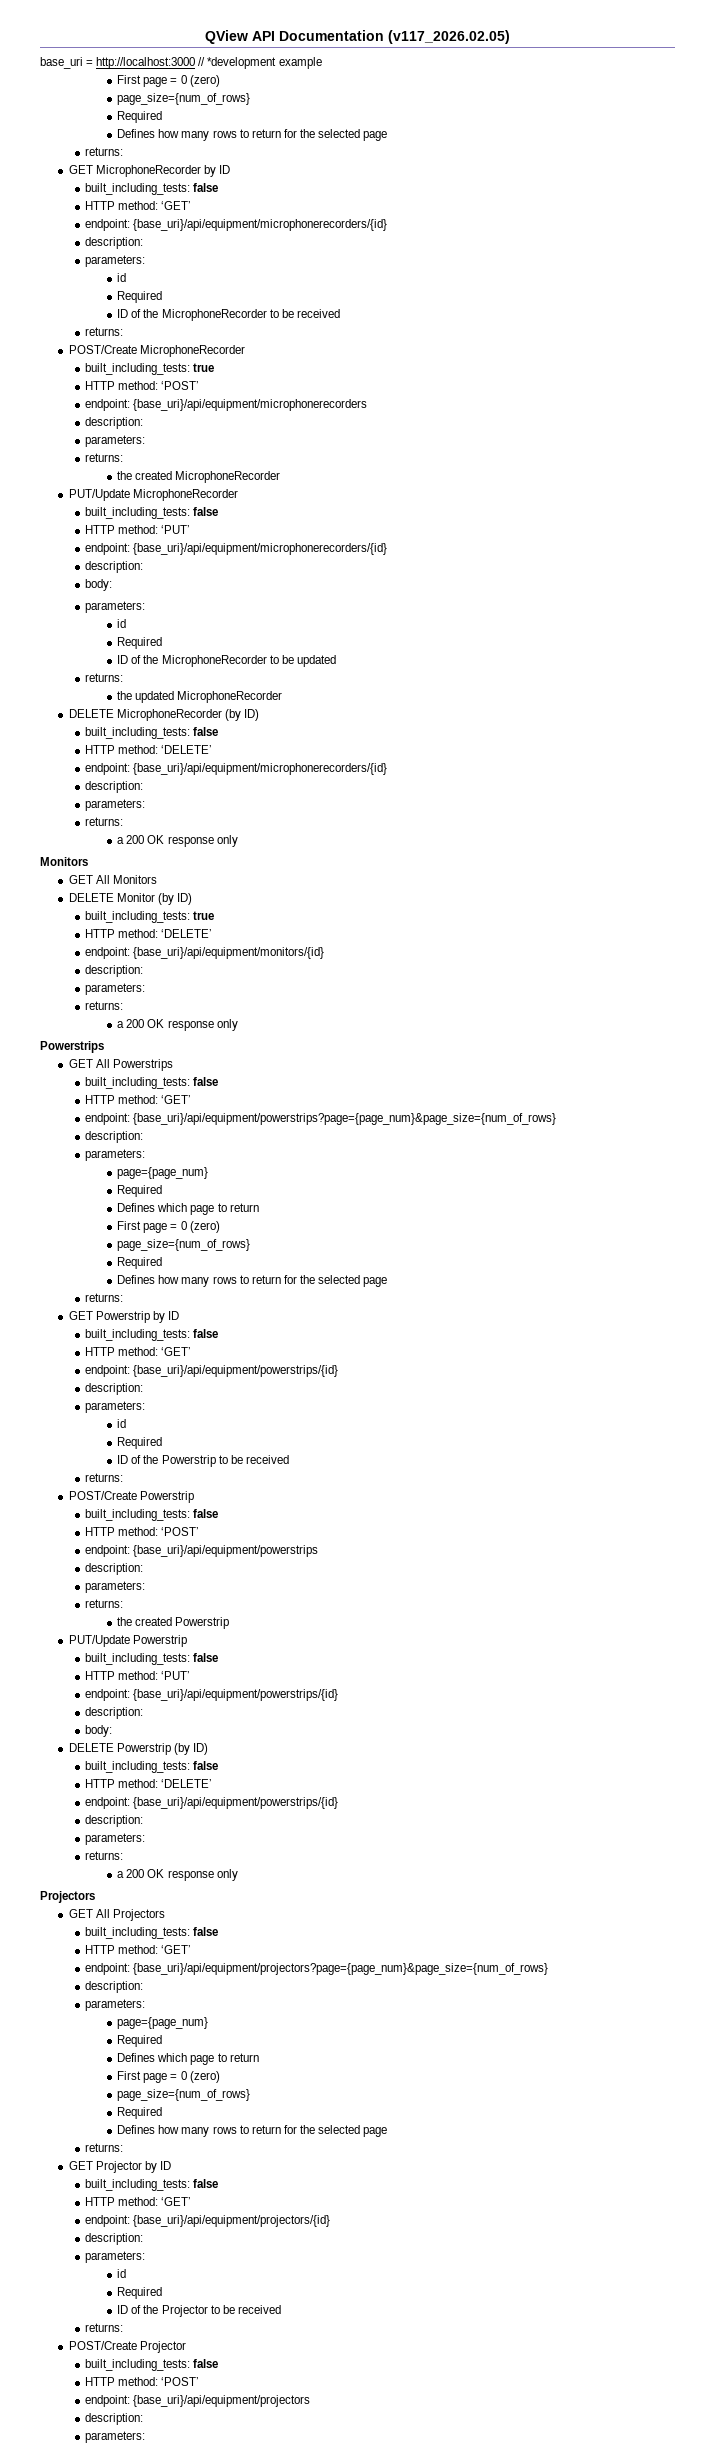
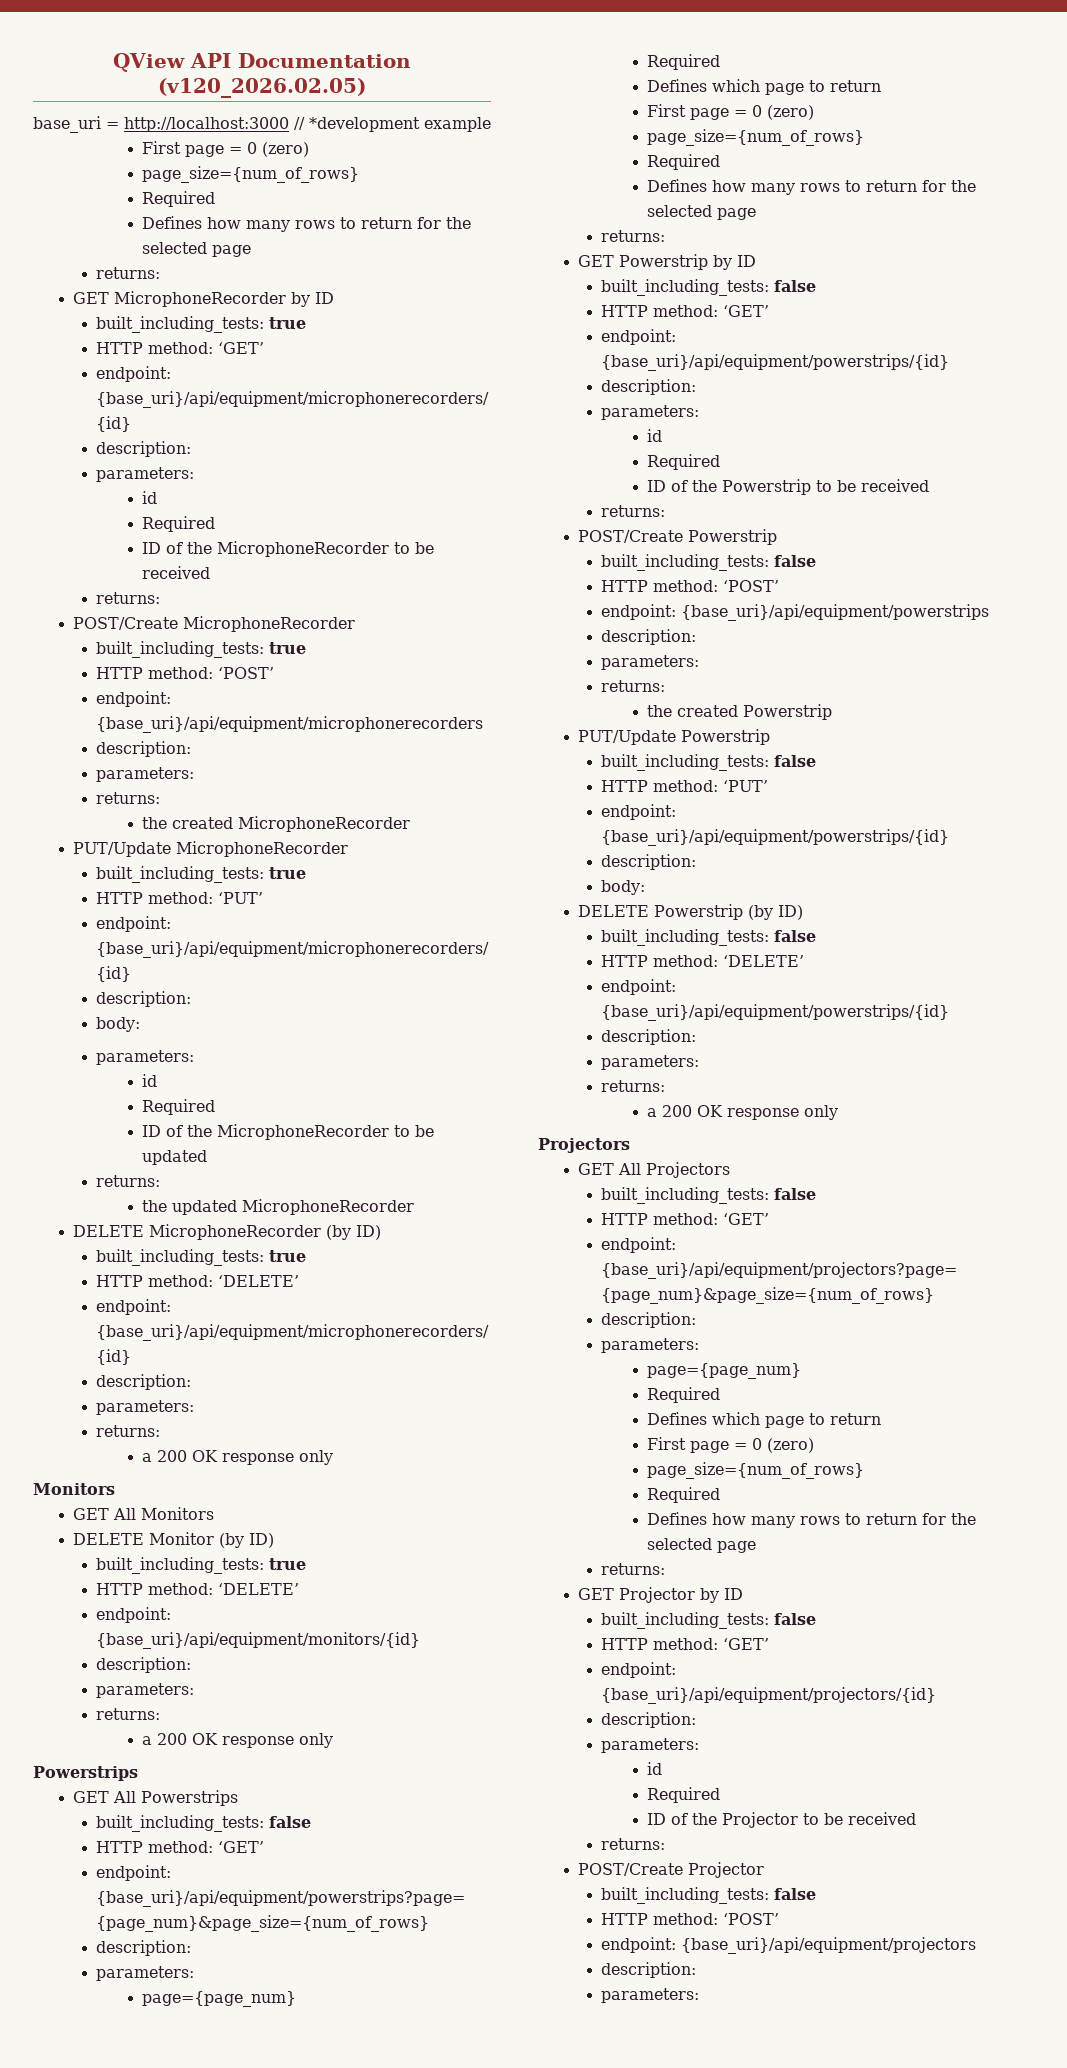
[388,30,510,44] (v117_2026.02.05) -> [158,78,366,98] (v120_2026.02.05)
[193,183,219,192] false -> [269,317,307,329] true
[193,507,219,516] false -> [269,867,307,879] true
[193,727,219,736] false -> [269,1250,307,1262] true

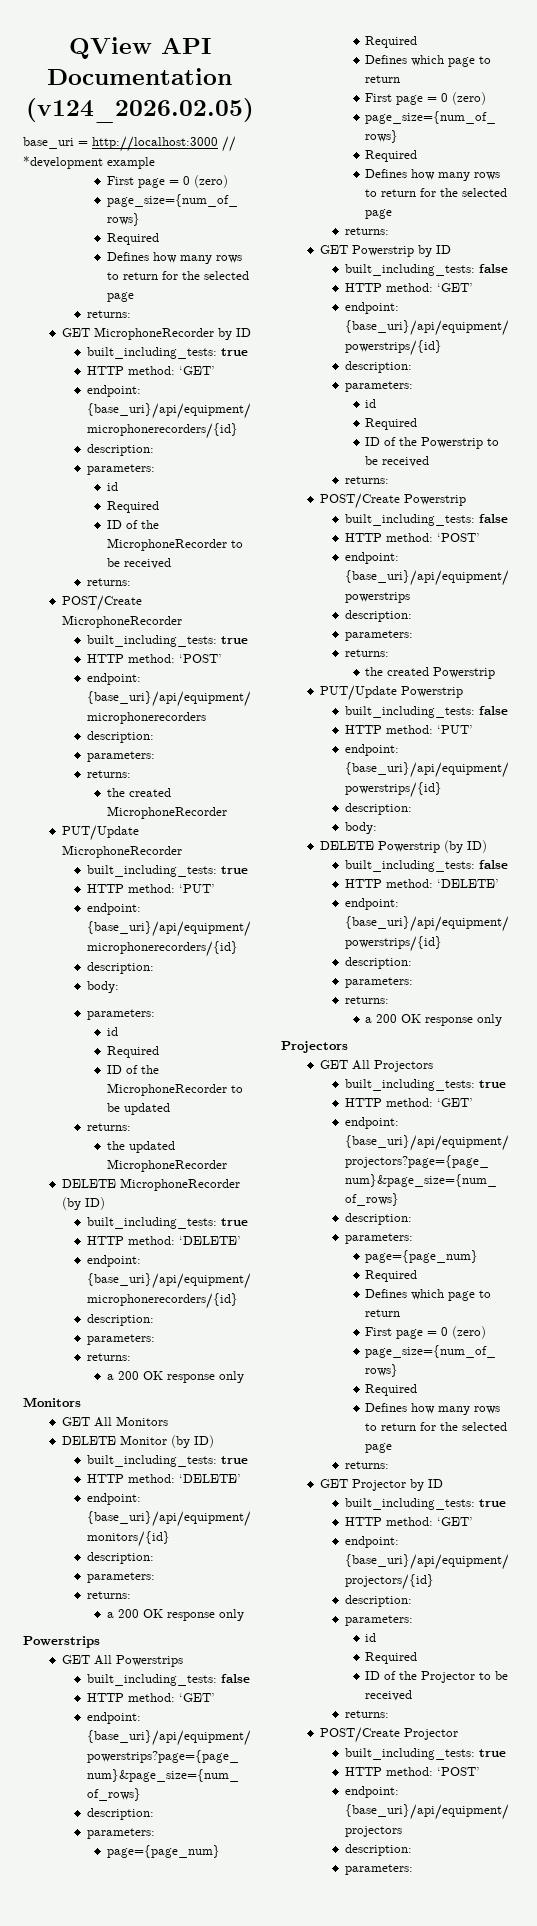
[158,78,366,98] (v120_2026.02.05) -> [25,98,254,123] (v124_2026.02.05)
[774,1188,817,1200] false -> [479,1080,507,1088] true
[774,1613,817,1625] false -> [479,1499,507,1507] true
[774,1888,817,1900] false -> [479,1749,507,1757] true

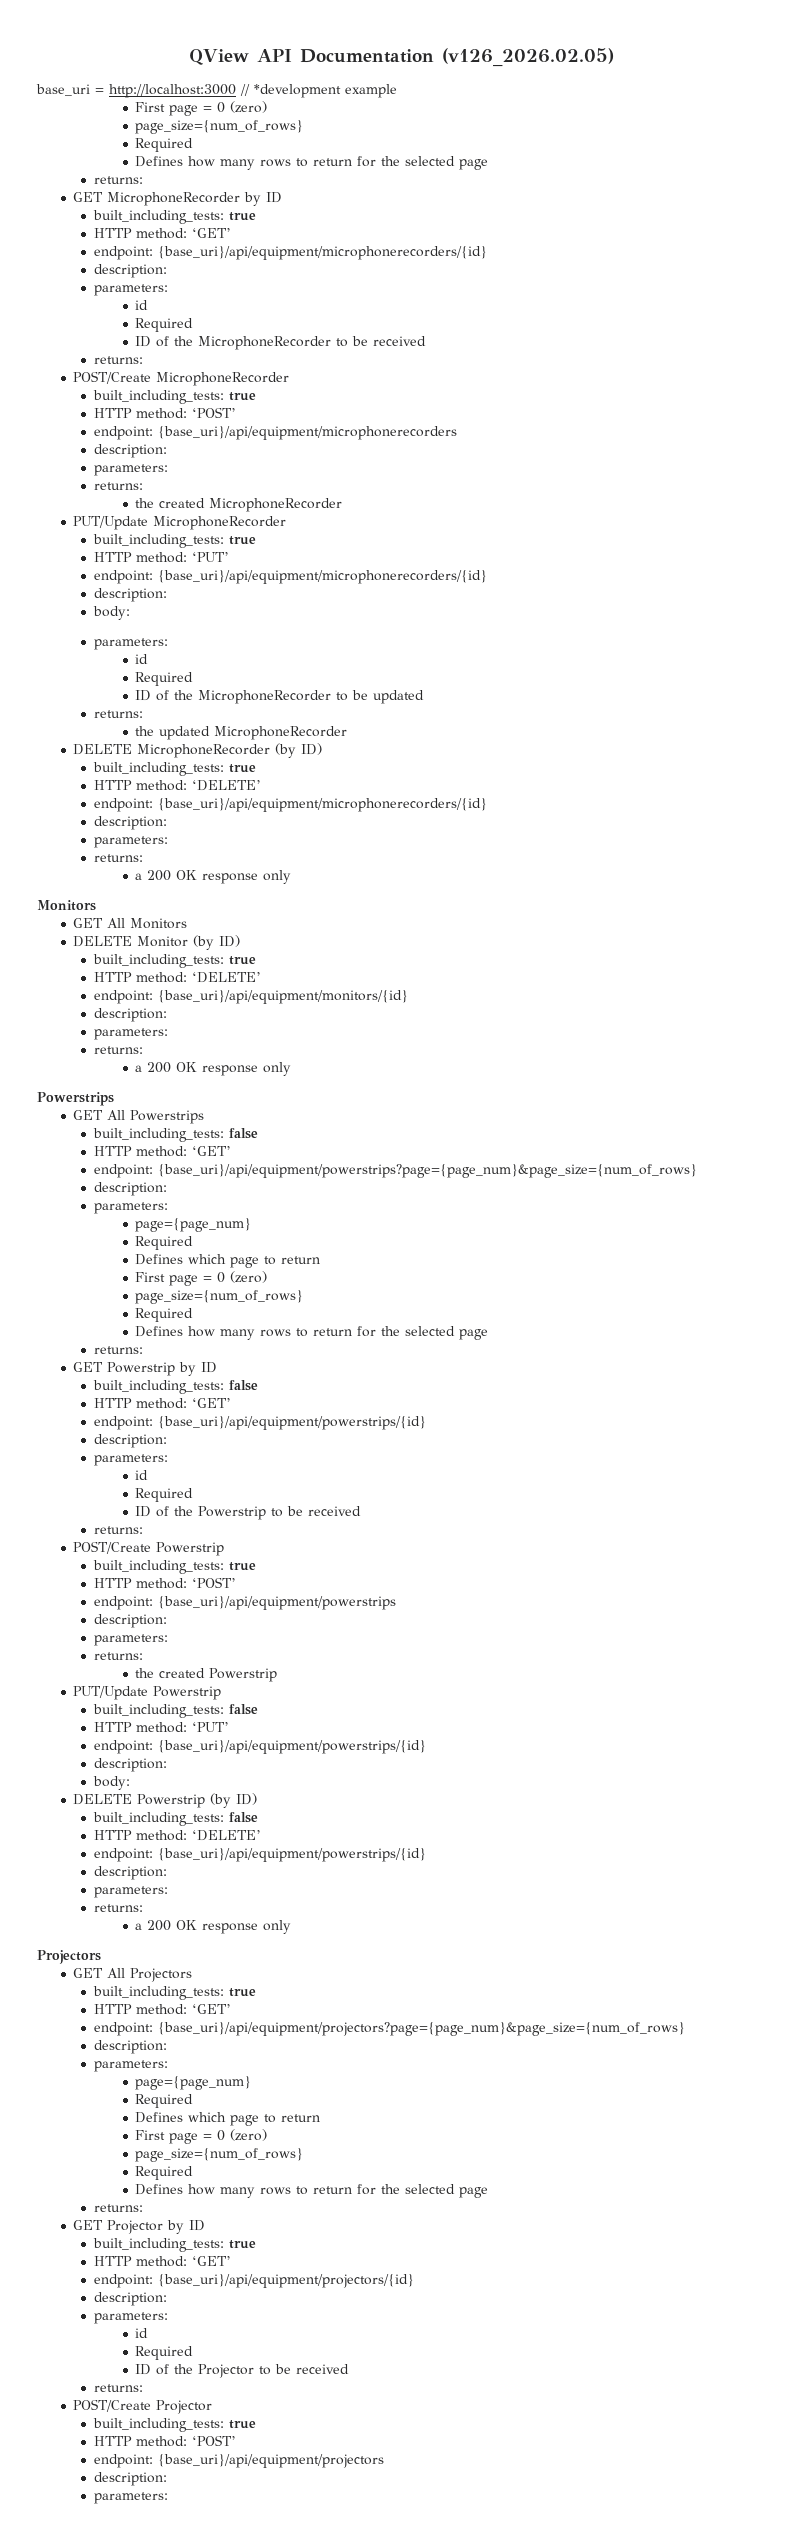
[25,98,254,123] (v124_2026.02.05) -> [441,48,614,67] (v126_2026.02.05)
[479,514,509,523] false -> [228,1562,256,1571] true

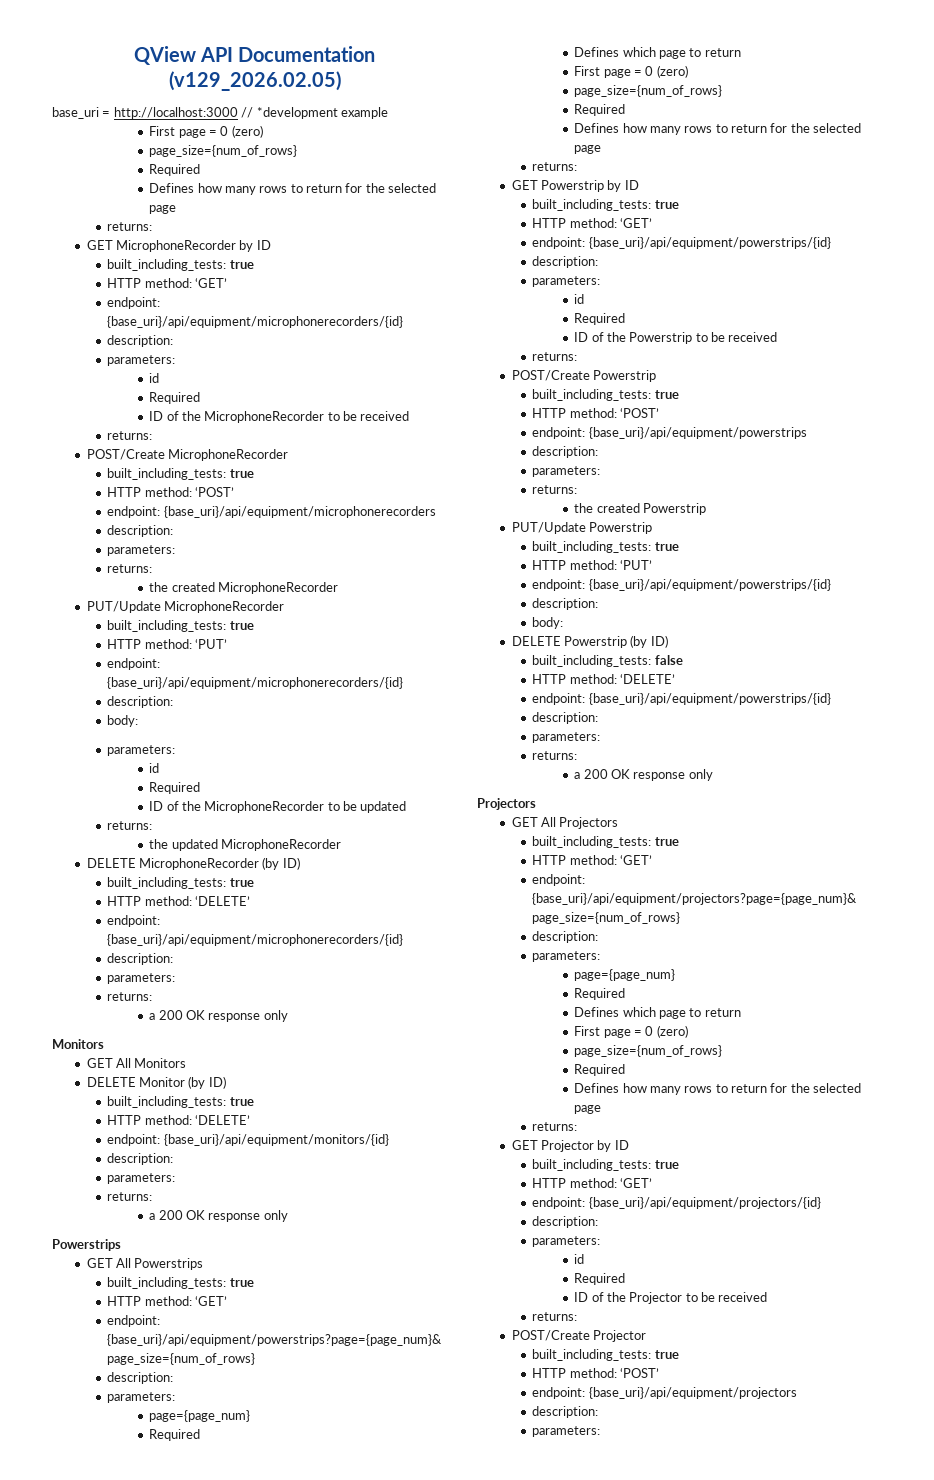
[441,48,614,67] (v126_2026.02.05) -> [168,71,341,91] (v129_2026.02.05)
[228,1128,258,1139] false -> [229,1278,254,1287] true
[228,1380,258,1391] false -> [654,200,679,209] true
[228,1704,258,1715] false -> [654,542,679,551] true

